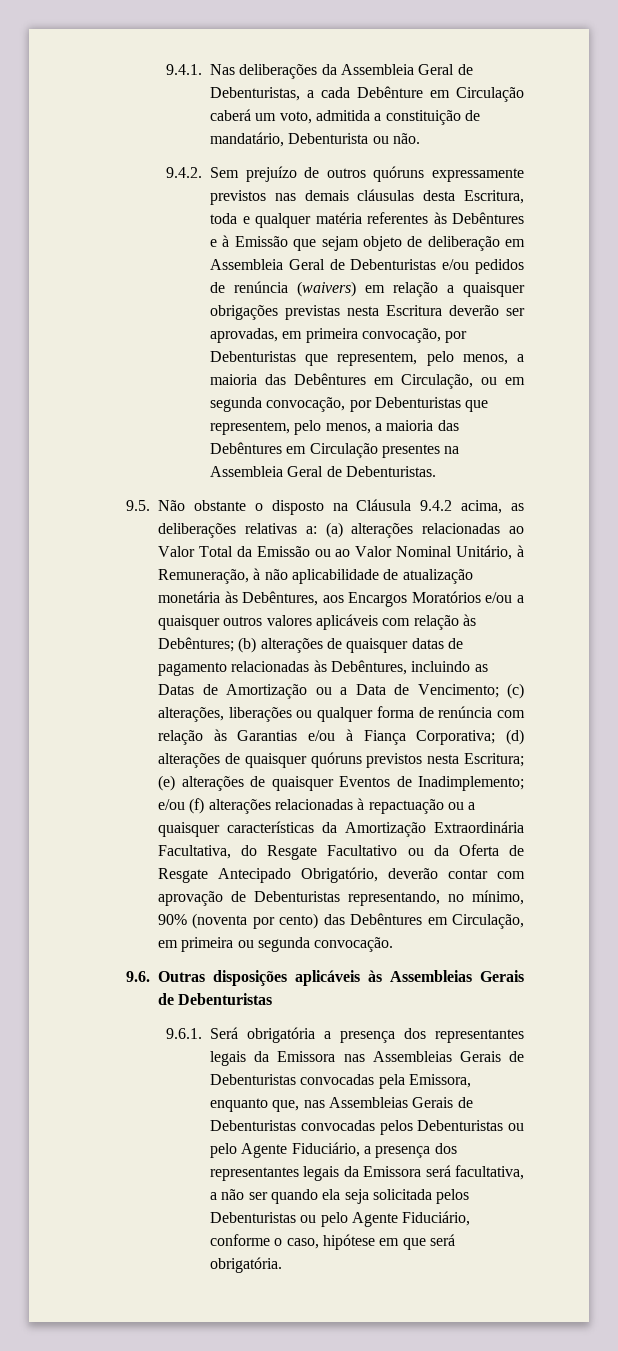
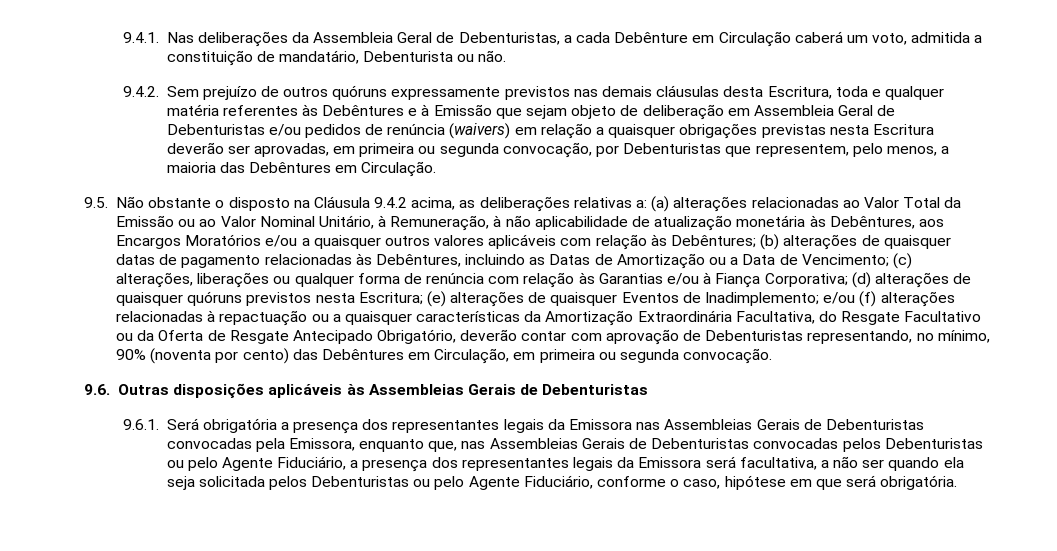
[362,328,468,343] [210,351,524,366] [210,373,525,389] convocação, por Debenturistas que representem, pelo menos, a maioria das Debêntures em Circulação, ou em -> [418,146,436,154] ou
[309,443,460,458] [210,466,437,477] Circulação presentes na Assembleia Geral de Debenturistas. -> [361,161,437,177] Circulação.

